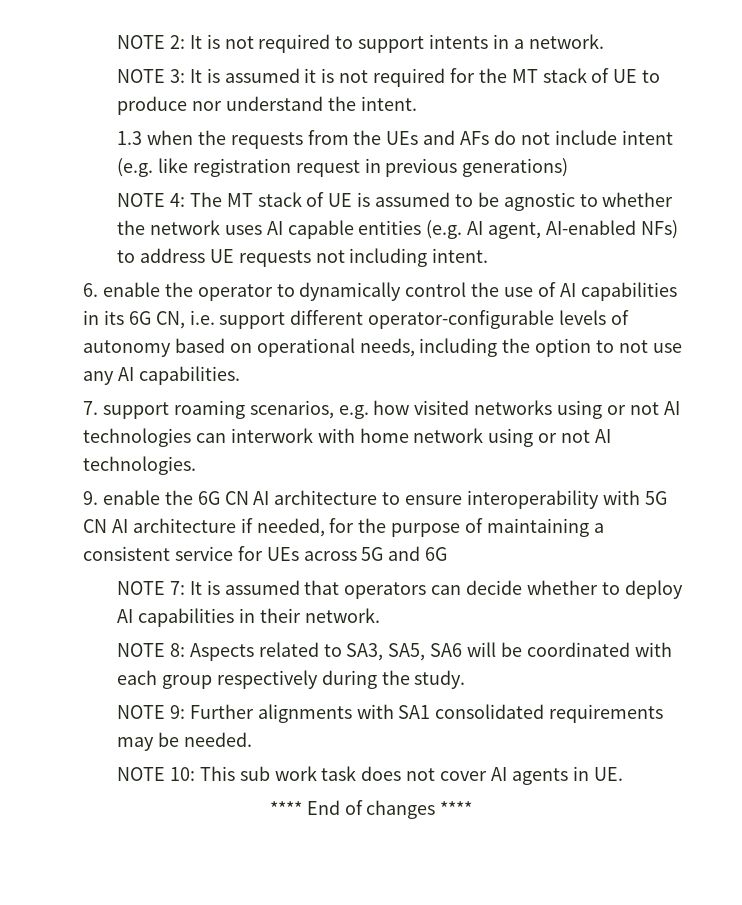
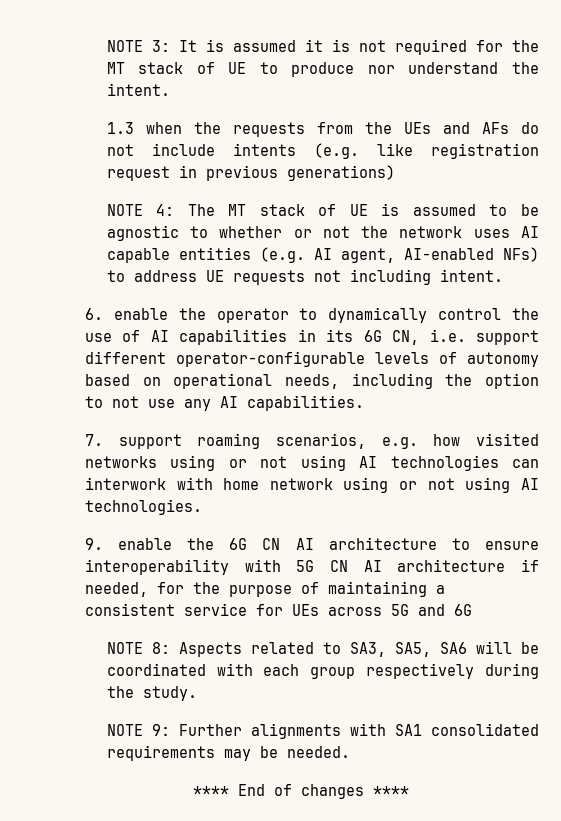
[117,34,604,53] [117,69,166,83] NOTE 2: It is not required to support intents in a network. // NOTE -> [106,40,143,52] NOTE
[621,130,673,145] intent -> [232,143,296,156] intents
(674, 199) none -> [293,226,350,238] or not
(659, 408) none -> [300,455,346,471] using
(590, 436) none -> [465,477,511,493] using
[117,580,683,599] [117,608,380,627] // NOTE 7: It is assumed that operators can decide whether to deploy AI capabilities in their network. -> (472, 610) none
[117,766,623,785] // NOTE 10: This sub work task does not cover AI agents in UE. -> (350, 752) none

